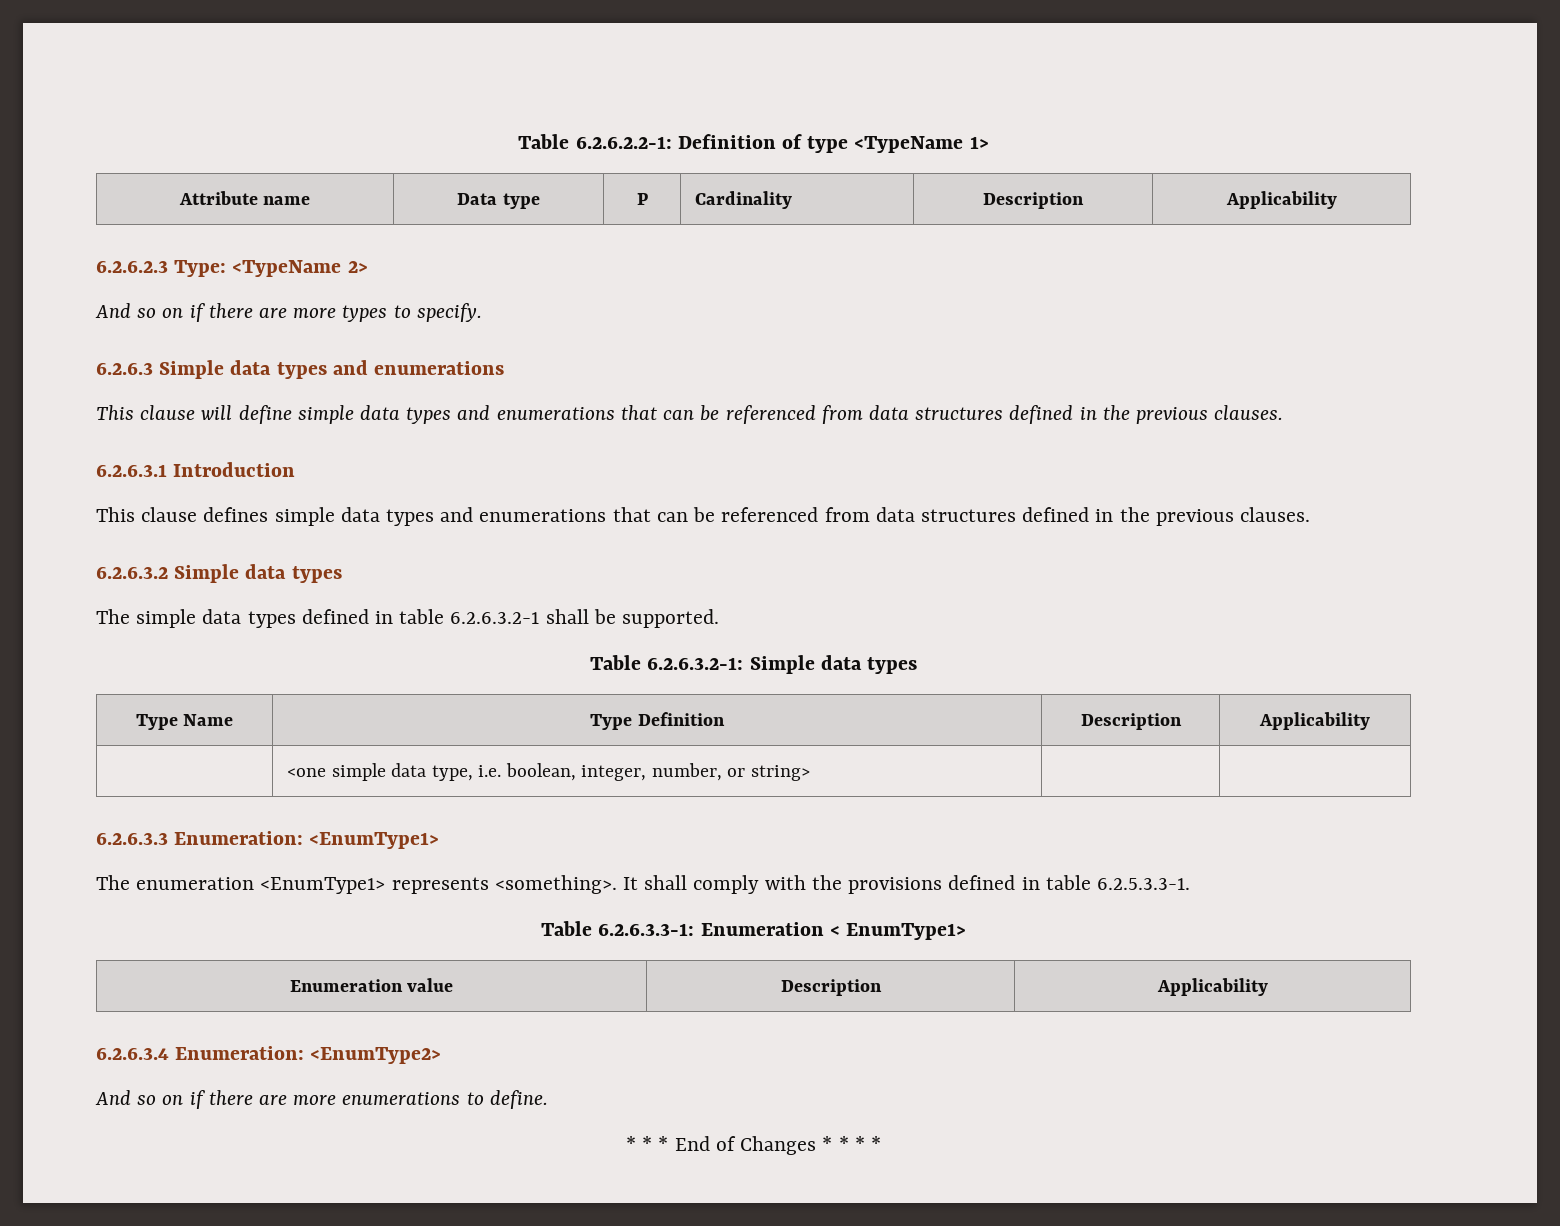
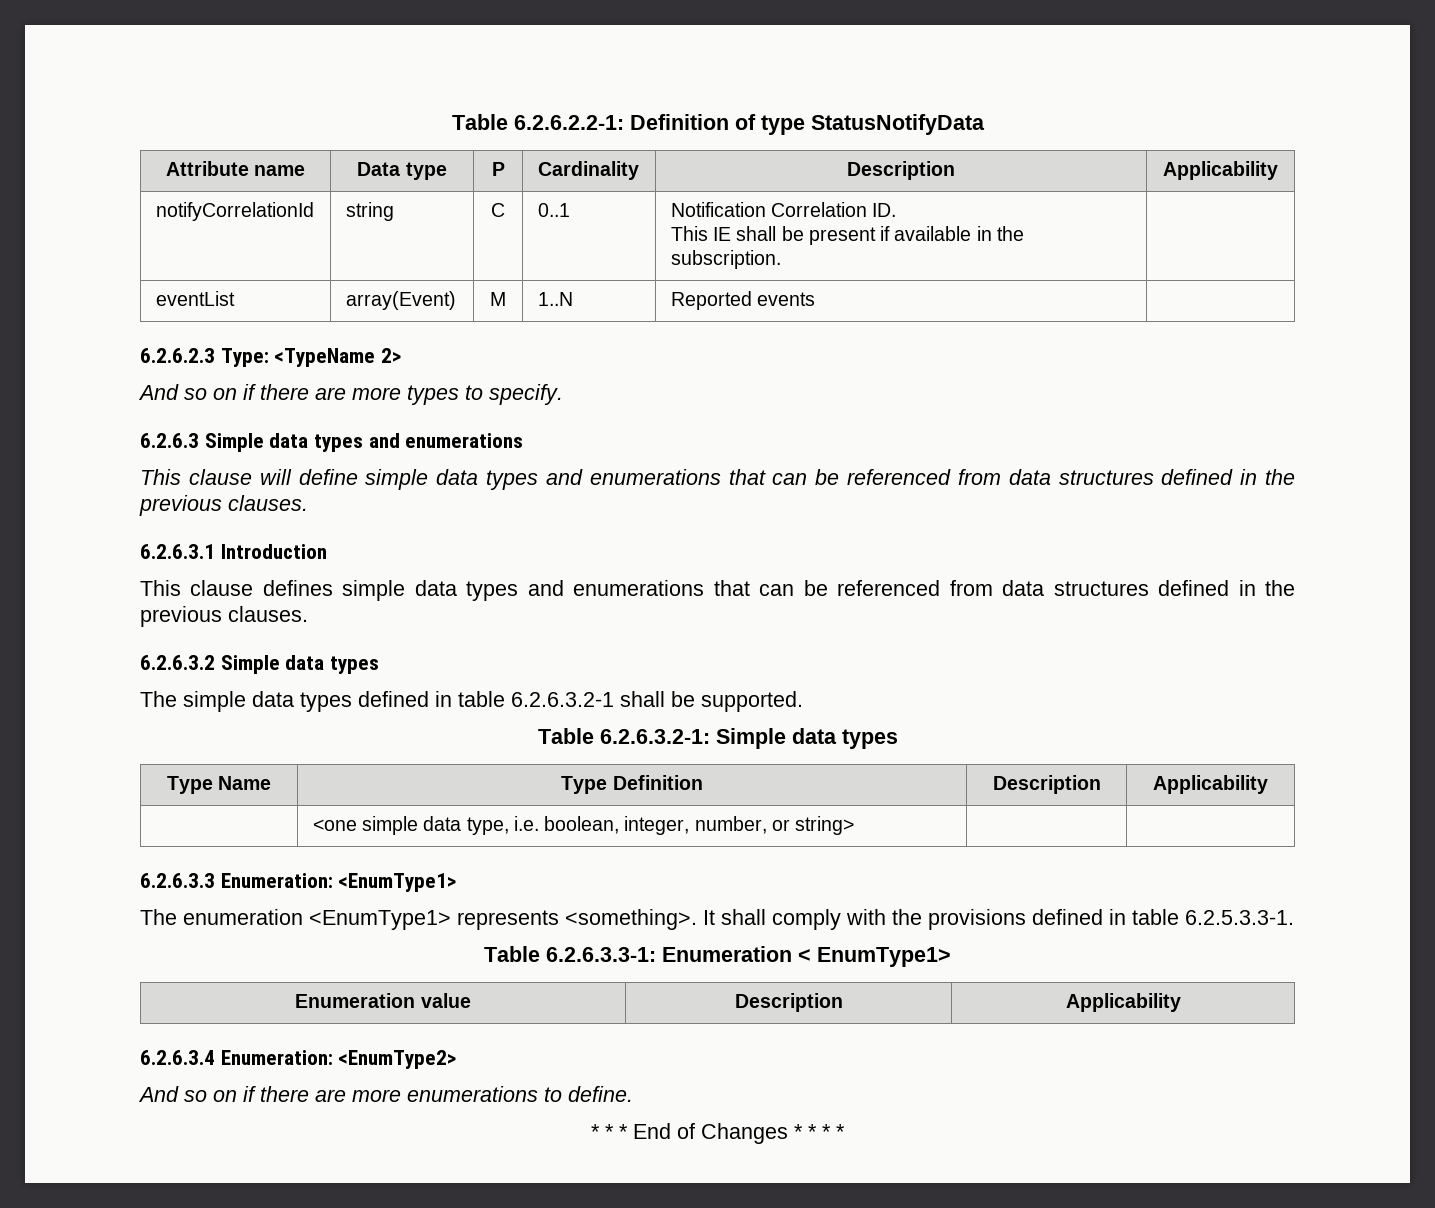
[854,136,989,153] <TypeName 1> -> [810,114,985,135] StatusNotifyData
(1337, 200) none -> [155,202,314,221] [345,202,394,221] [491,203,505,217] [537,203,570,217] [670,202,897,217] [670,226,1024,245] [670,250,781,269] [155,291,235,306] [345,291,456,310] [490,292,506,306] [537,292,573,306] [670,291,816,310] // notifyCorrelationId | string | C | 0..1 | Notification Correlation ID. // This IE shall be present if available in the subscription. | // eventList | array(Event) | M | 1..N | Reported events |

